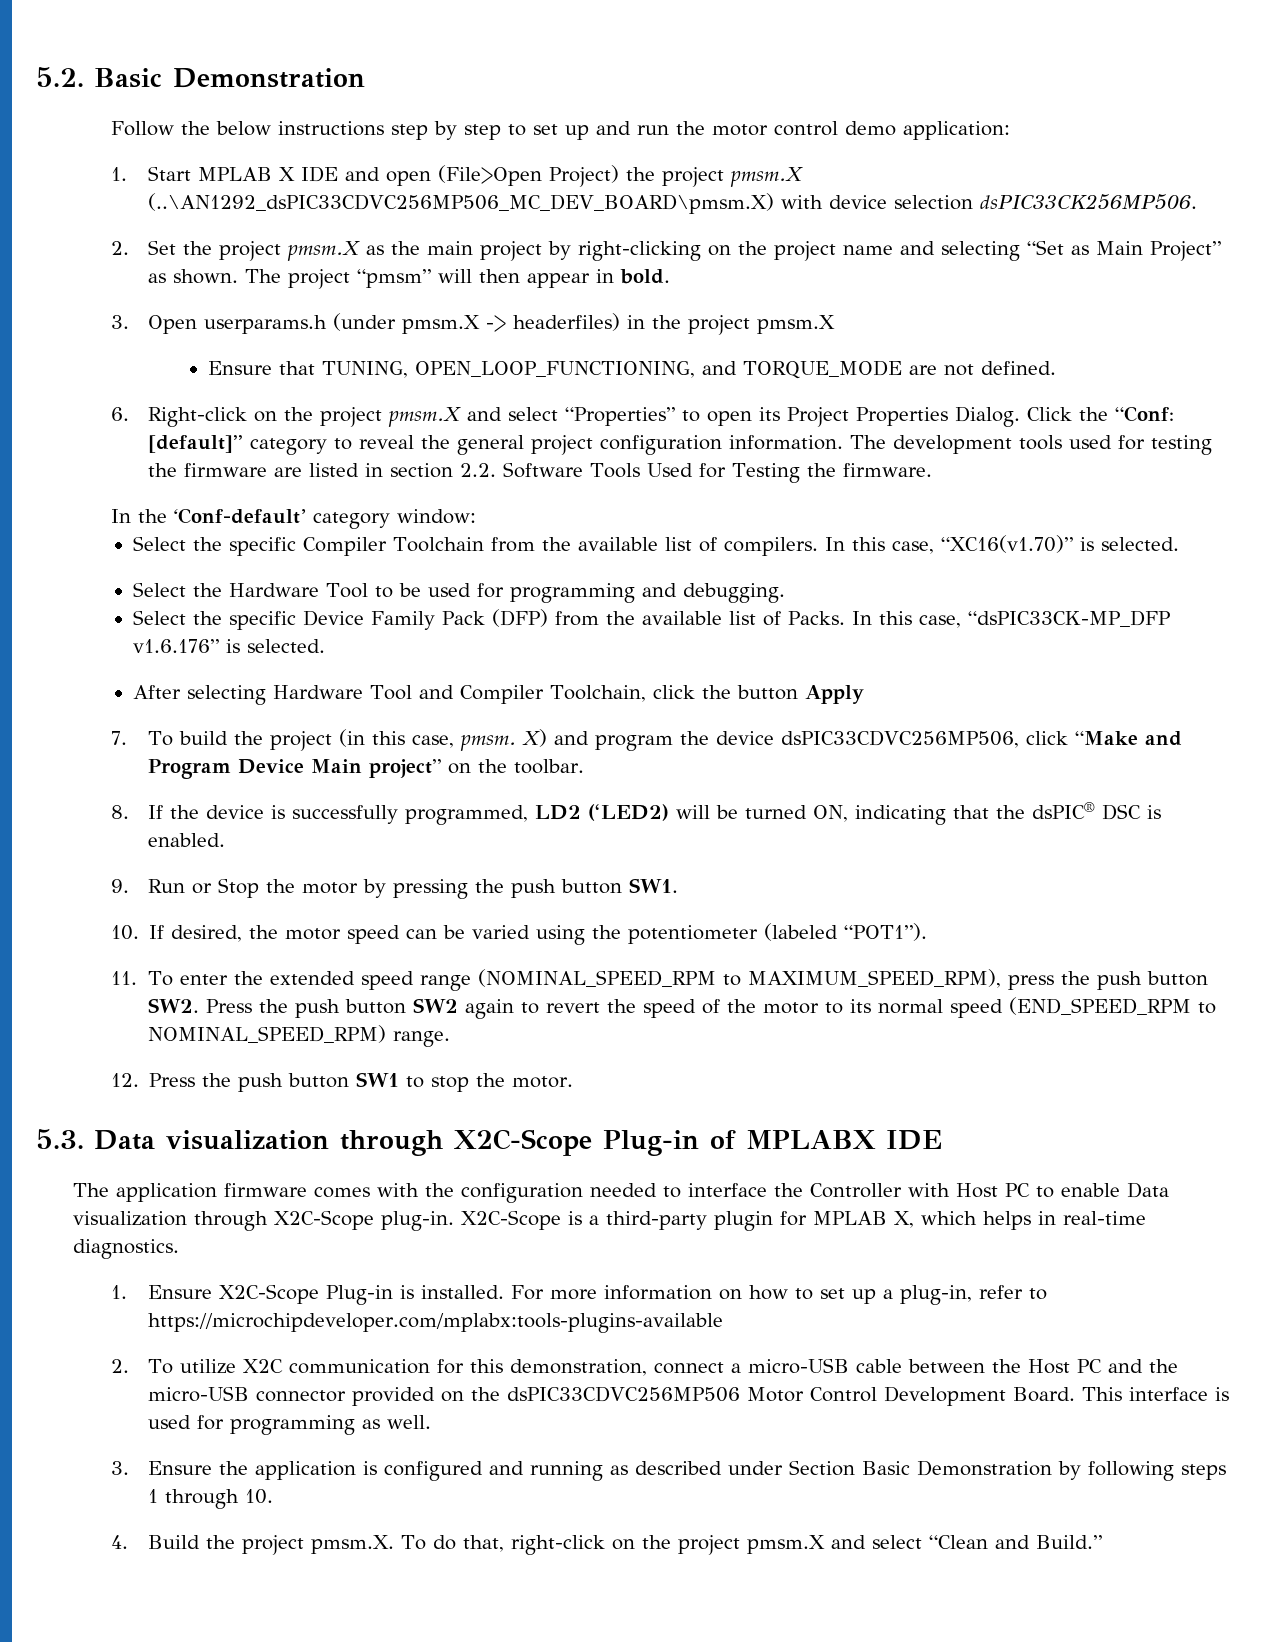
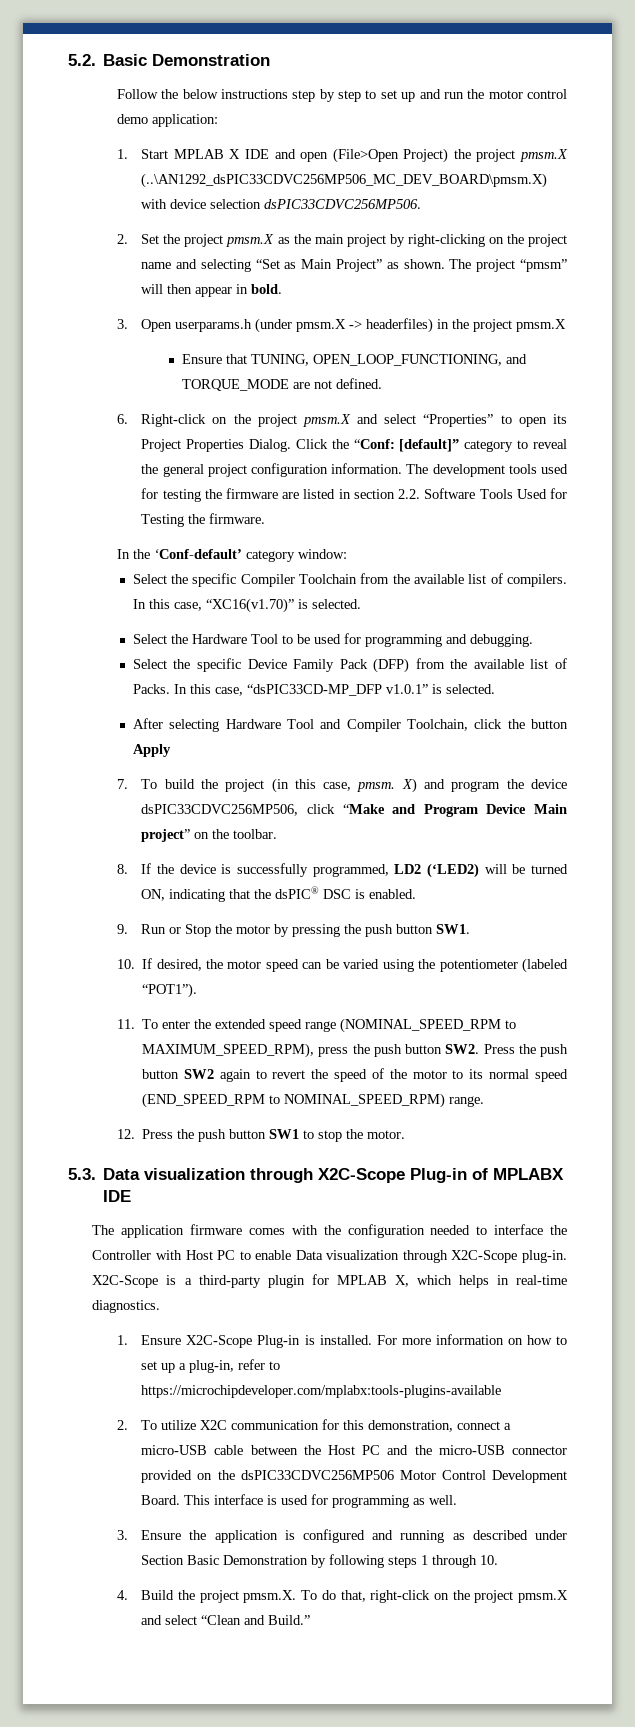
[980,194,1198,210] dsPIC33CK256MP506. -> [264,199,422,209] dsPIC33CDVC256MP506.
[968,610,1171,627] [133,639,220,653] “dsPIC33CK-MP_DFP v1.6.176” -> [246,684,428,696] “dsPIC33CD-MP_DFP v1.0.1”

